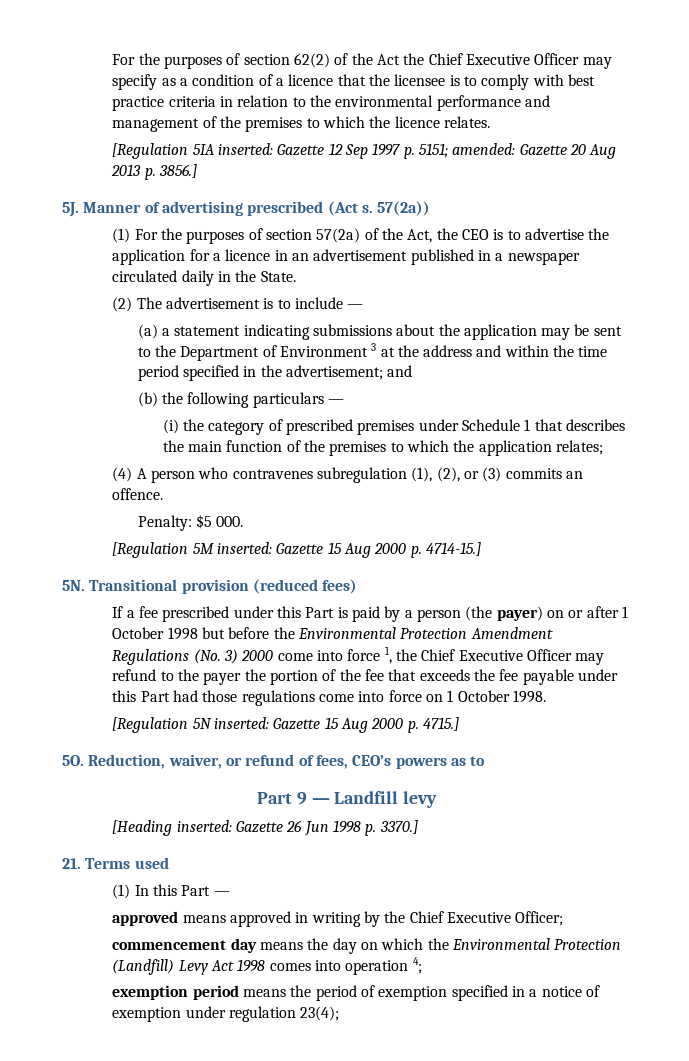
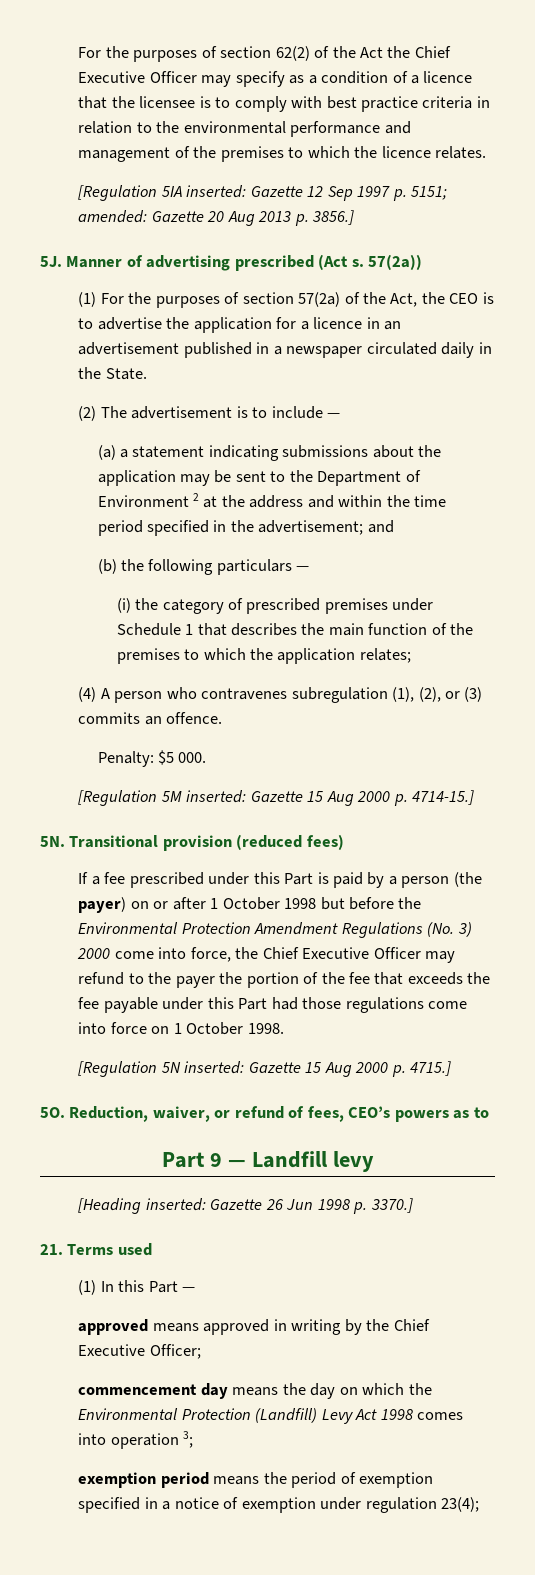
[371,343,377,351] 3 -> [192,493,199,501] 2
[347,646,392,664] force 1, -> [190,947,231,962] force,
[412,957,422,974] 4; -> [183,1431,194,1448] 3;

